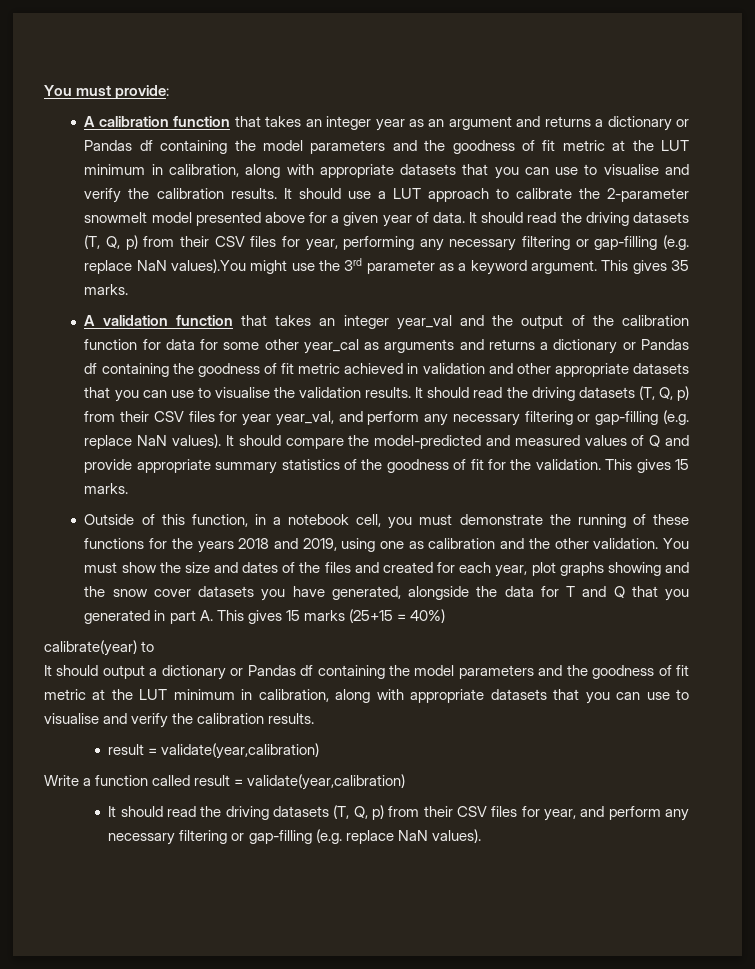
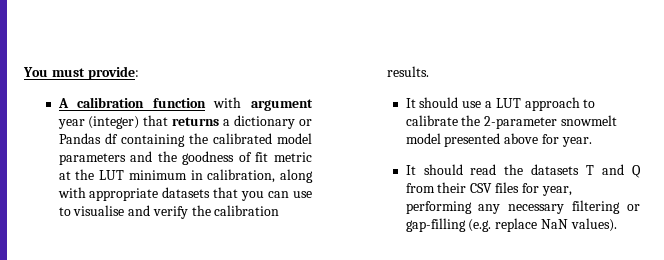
[234,116,690,131] [84,140,689,154] [84,164,690,179] [84,188,689,203] [84,212,689,227] [84,235,689,251] [84,258,689,275] [84,284,129,295] [84,315,690,330] [84,339,689,354] [84,363,690,377] [84,386,690,402] [84,410,689,426] [84,434,690,449] [84,459,689,474] [84,483,129,494] [84,514,689,529] [84,538,689,553] [84,562,689,577] [84,586,689,601] [84,609,445,624] [44,640,155,656] [44,665,410,680] that takes an integer year as an argument and returns a dictionary or Pandas df containing the model parameters and the goodness of fit metric at the LUT minimum in calibration, along with appropriate datasets that you can use to visualise and verify the calibration results. It should use a LUT approach to calibrate the 2-parameter snowmelt model presented above for a given year of data. It should read the driving datasets (T, Q, p) from their CSV files for year, performing any necessary filtering or gap-filling (e.g. replace NaN values).You might use the 3rd parameter as a keyword argument. This gives 35 marks. // A validation function that takes an integer year_val and the output of the calibration function for data for some other year_cal as arguments and returns a dictionary or Pandas df containing the goodness of fit metric achieved in validation and other appropriate datasets that you can use to visualise the validation results. It should read the driving datasets (T, Q, p) from their CSV files for year year_val, and perform any necessary filtering or gap-filling (e.g. replace NaN values). It should compare the model-predicted and measured values of Q and provide appropriate summary statistics of the goodness of fit for the validation. This gives 15 marks. // Outside of this function, in a notebook cell, you must demonstrate the running of these functions for the years 2018 and 2019, using one as calibration and the other validation. You must show the size and dates of the files and created for each year, plot graphs showing and the snow cover datasets you have generated, alongside the data for T and Q that you generated in part A. This gives 15 marks (25+15 = 40%) // calibrate(year) to // It should output a dictionary or Pandas df containing the -> [213,97,313,111] [57,115,312,129] [58,133,272,147] with argument year (integer) that returns a dictionary or Pandas df containing the calibrated
[108,743,320,759] [44,774,406,790] [108,805,661,821] result = validate(year,calibration) // Write a function called result = validate(year,calibration) // It should read the driving datasets (T, Q, p) from their CSV files for year, and perform -> [405,97,596,111] [405,115,617,129] [405,133,592,147] [405,164,641,178] [405,182,572,196] [405,201,472,214] It should use a LUT approach to calibrate the 2-parameter snowmelt model presented above for year. // It should read the datasets T and Q from their CSV files for year, performing

